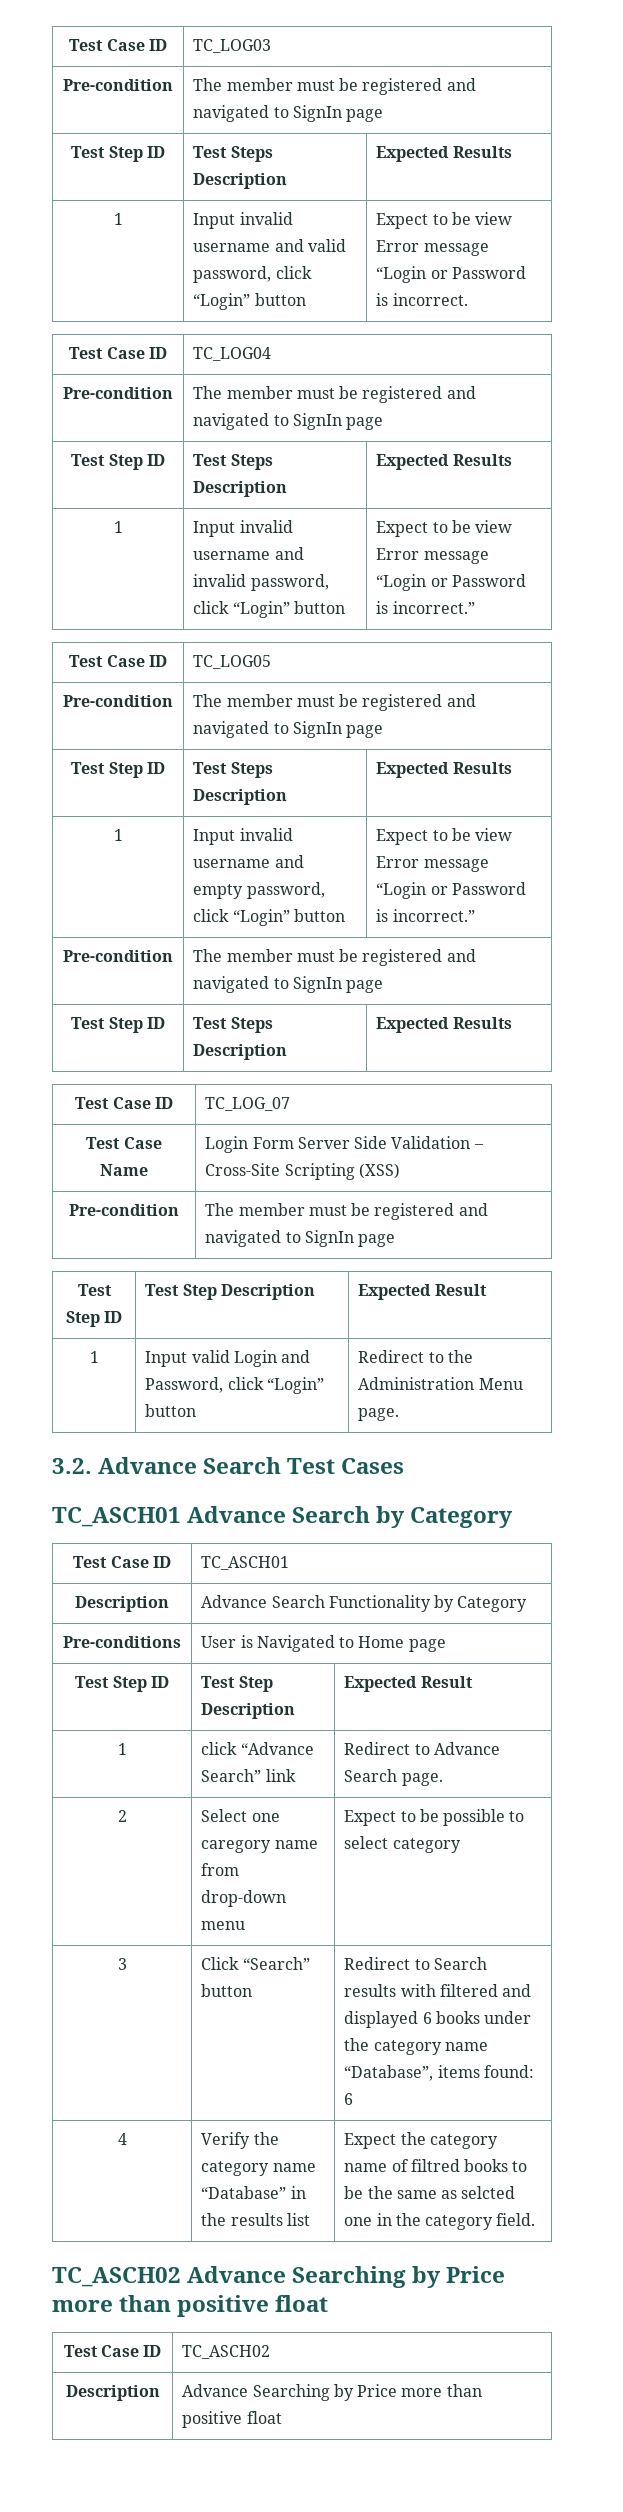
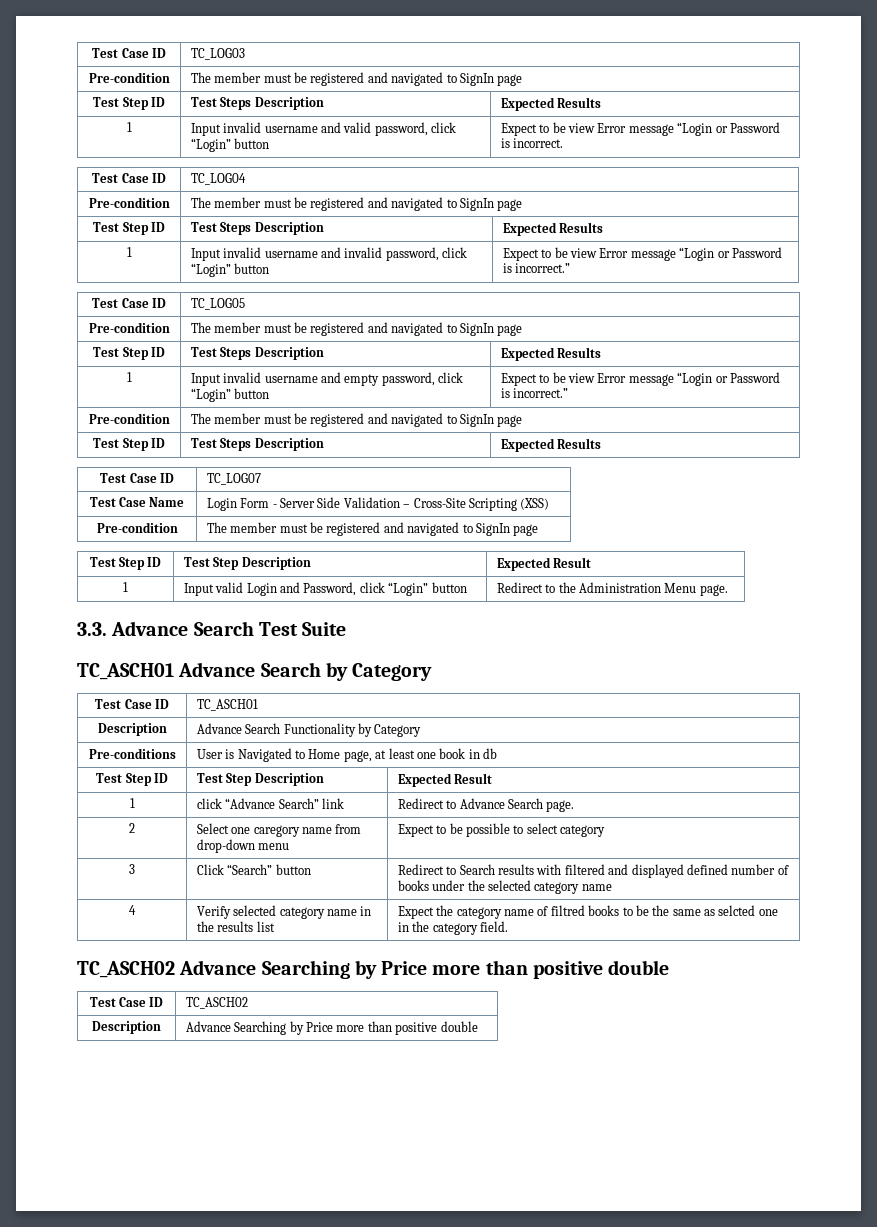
[205,1097,291,1111] TC_LOG_07 -> [206,473,261,485] TC_LOG07
(294, 1143) none -> [272,504,277,508] -
[52,1458,92,1474] 3.2. -> [77,622,107,636] 3.3.
[341,1458,405,1474] Cases -> [302,622,347,636] Suite
[408,1639,446,1652] page -> [343,748,498,762] page, at least one book in db
[422,2012,432,2024] 6 -> [686,864,789,875] defined number of
[373,2040,488,2055] [344,2065,534,2081] [344,2093,354,2105] category name “Database”, items found: 6 -> [488,880,612,894] selected category name
[253,2132,279,2145] [201,2161,316,2176] [201,2186,287,2199] the category name “Database” -> [233,905,358,919] selected category name
[275,2295,329,2312] float -> [608,960,670,975] double
[246,2411,282,2424] float -> [440,1021,478,1032] double

